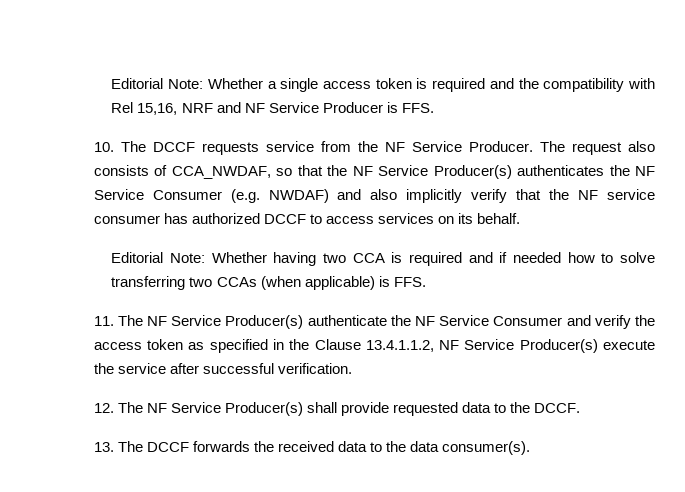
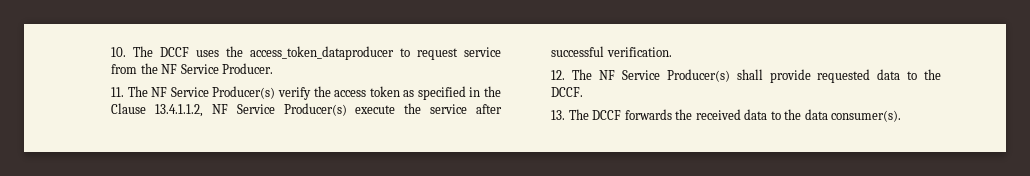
[111,78,655,92] [111,102,434,115] [93,141,259,155] Editorial Note: Whether a single access token is required and the compatibility with Rel 15,16, NRF and NF Service Producer is FFS. // 10. The DCCF requests -> [111,46,459,60] 10. The DCCF uses the access_token_dataproducer to request
[539,141,655,155] [93,165,656,179] [93,189,656,203] [93,213,521,224] [111,252,655,266] [111,276,426,290] The request also consists of CCA_NWDAF, so that the NF Service Producer(s) authenticates the NF Service Consumer (e.g. NWDAF) and also implicitly verify that the NF service consumer has authorized DCCF to access services on its behalf. // Editorial Note: Whether having two CCA is required and if needed how to solve transferring two CCAs (when applicable) is FFS. -> (274, 68) none
[307,315,591,326] authenticate the NF Service Consumer and -> (276, 92) none

